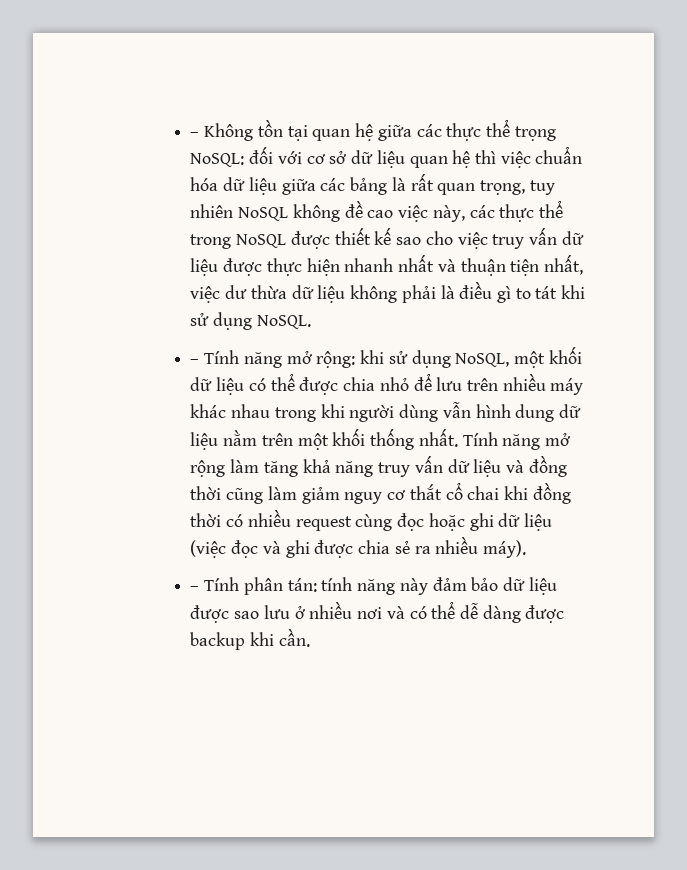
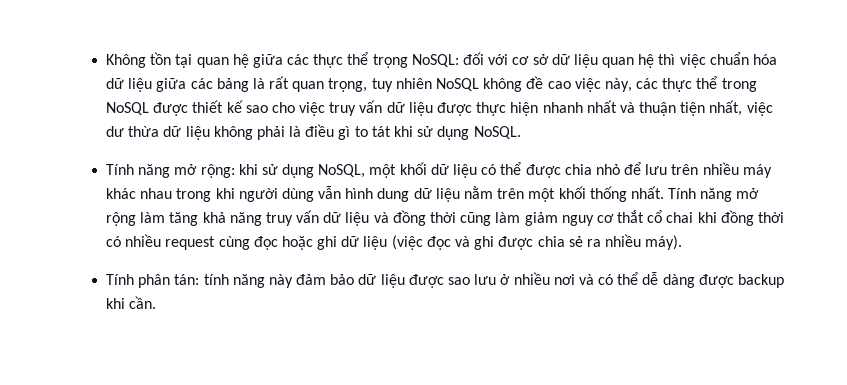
[190,132,200,137] – -> (105, 61) none
[190,359,200,364] – -> (521, 132) none
[190,586,200,591] – -> (683, 242) none

